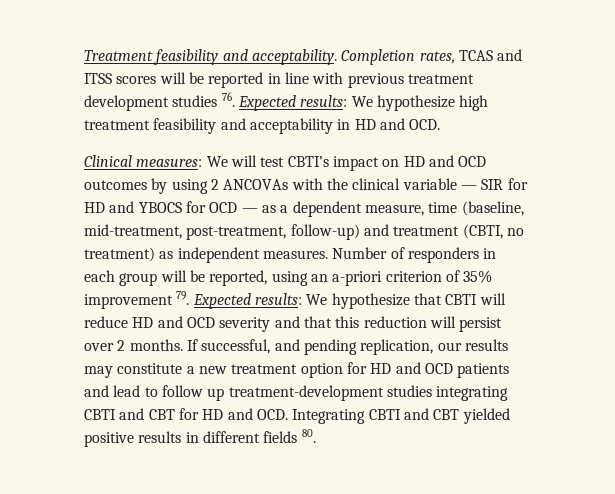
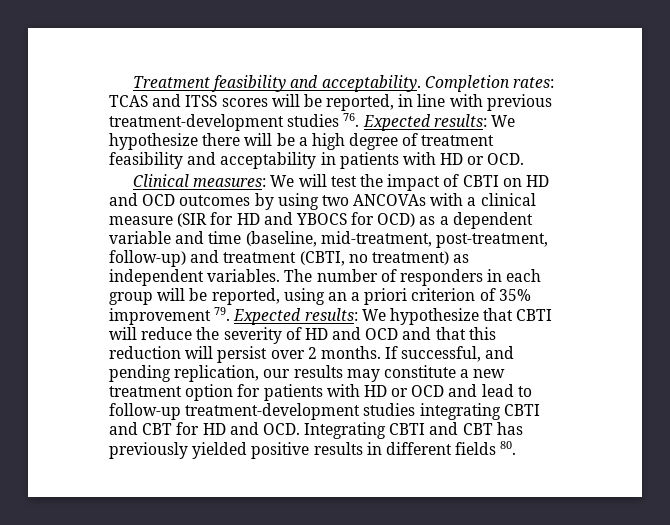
[419,51,455,64] rates, -> [512,77,554,88] rates:
[208,72,264,88] reported -> [326,94,395,111] reported,
[407,74,474,84] [84,95,169,111] treatment development -> [109,114,284,131] treatment-development
[459,95,489,111] high -> [202,133,419,150] there will be a high degree of
[354,118,405,130] HD and -> [339,152,485,169] patients with HD or
[287,156,379,171] CBTI’s impact -> [359,174,499,191] the impact of CBTI
[210,179,219,190] 2 -> [321,195,349,206] two
[326,178,504,190] the clinical variable — SIR -> [467,193,536,206] [109,213,208,227] a clinical measure (SIR
[209,202,258,213] OCD — -> [377,213,416,227] OCD)
[364,204,424,216] measure, -> [109,231,205,244] variable and
[262,247,388,259] measures. Number -> [207,269,378,282] variables. The number
[332,271,383,286] a-priori -> [351,288,408,305] a priori
[132,316,271,332] HD and OCD severity -> [196,327,399,344] the severity of HD and OCD
[370,362,510,378] HD and OCD patients -> [263,384,445,401] patients with HD or OCD
[161,385,225,401] follow up -> [109,403,181,420] follow-up
(460, 414) none -> [496,422,523,435] [109,442,188,459] has previously

